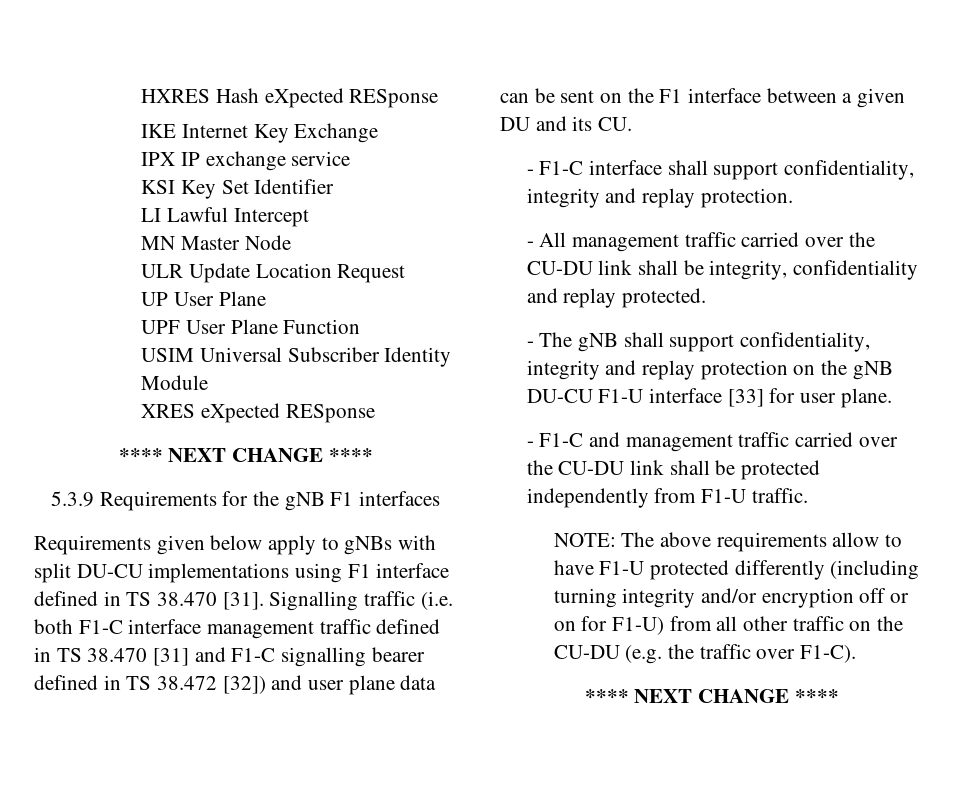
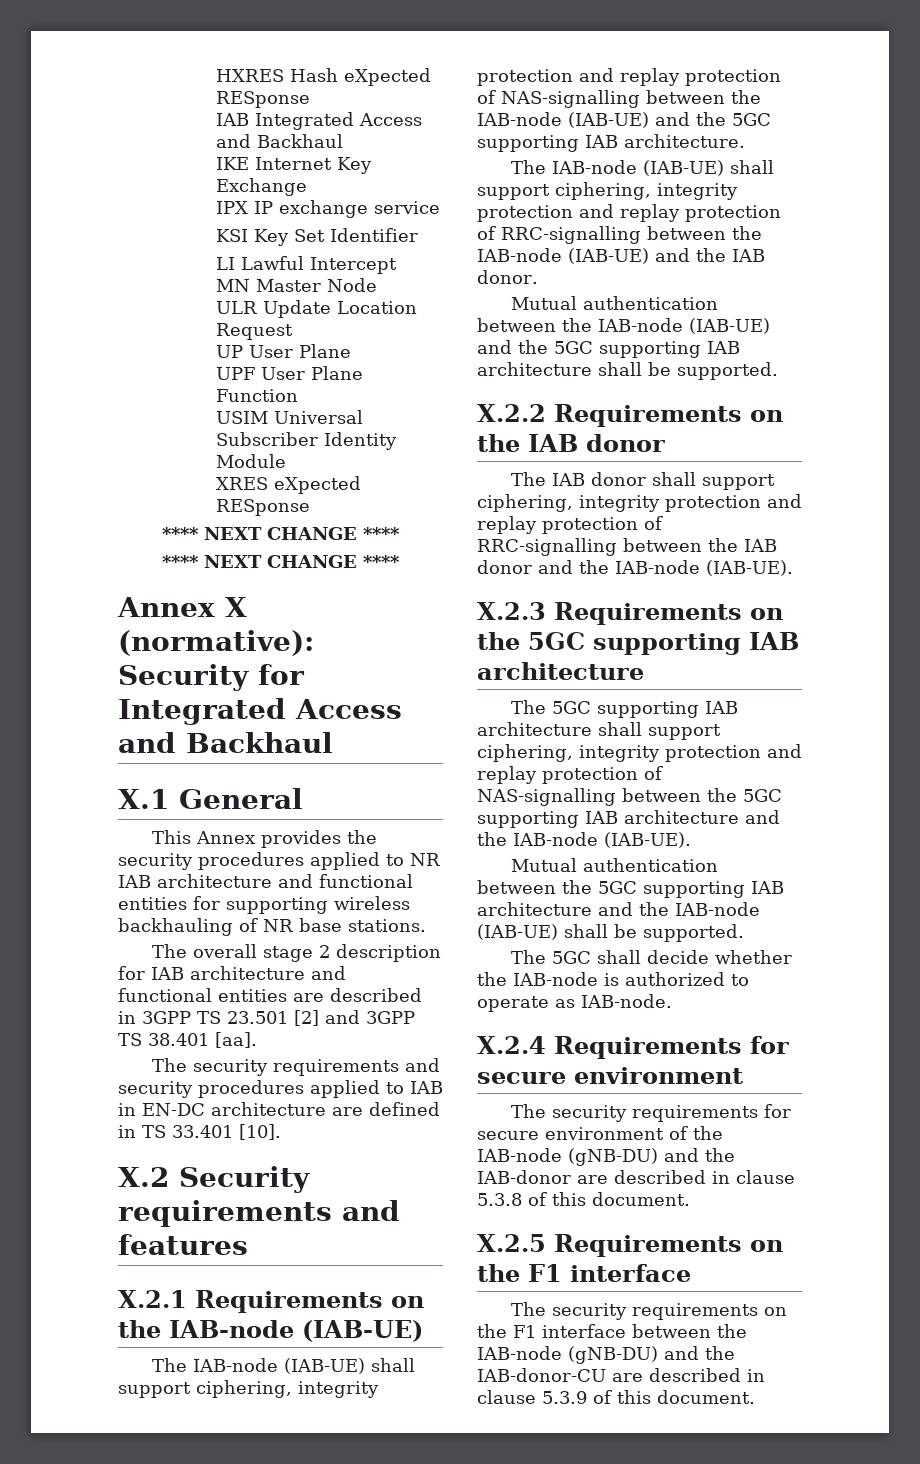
(439, 98) none -> [215,112,422,130] [215,134,343,148] // IAB Integrated Access and Backhaul
[50,491,441,511] [34,535,437,555] [34,563,450,583] [34,591,453,611] [34,619,441,639] [34,647,425,667] [34,675,437,695] [500,88,595,103] 5.3.9 Requirements for the gNB F1 interfaces // Requirements given below apply to gNBs with split DU-CU implementations using F1 interface defined in TS 38.470 [31]. Signalling traffic (i.e. both F1-C interface management traffic defined in TS 38.470 [31] and F1-C signalling bearer defined in TS 38.472 [32]) and user plane data can be sent -> [162,555,400,568] [117,597,247,617] [118,630,314,656] [118,664,305,691] [118,698,402,725] [118,732,333,753] [118,788,303,809] [151,830,377,848] [118,852,440,870] [118,874,413,888] [118,896,410,914] [118,918,426,936] [151,944,441,962] [118,966,346,980] [118,988,422,1002] [118,1010,415,1026] [118,1032,257,1048] [151,1058,440,1076] [118,1080,443,1098] [118,1102,440,1116] [118,1124,281,1140] [118,1166,310,1193] [118,1200,400,1227] [118,1234,248,1255] [118,1290,424,1313] [118,1320,423,1342] [151,1358,415,1374] [118,1380,379,1398] [477,68,781,86] [477,90,761,108] [477,112,771,128] [477,134,745,152] [510,160,774,176] [477,182,738,200] [477,204,781,222] [477,226,762,244] [477,248,765,264] [477,270,538,284] [510,296,718,310] [477,318,770,334] [477,340,740,358] [477,362,778,380] [477,404,783,427] [477,434,665,452] [510,472,775,490] [477,494,802,512] [477,516,663,534] [477,538,777,556] [477,560,793,576] [477,602,783,625] [477,632,799,655] [477,662,644,680] [510,700,738,718] [477,722,721,740] [477,744,802,762] [477,766,663,784] [477,788,782,806] [477,810,780,828] [477,832,691,848] [510,858,718,872] [477,880,784,898] [477,902,760,916] [477,924,744,942] [510,950,792,964] [477,972,749,986] [477,994,672,1012] [477,1036,789,1059] [477,1067,743,1084] [510,1104,791,1122] [477,1126,723,1140] [477,1148,735,1166] [477,1170,795,1184] [477,1192,690,1206] [477,1234,783,1257] [477,1264,691,1282] [510,1302,758,1320] **** NEXT CHANGE **** // Annex X (normative): Security for Integrated Access and Backhaul // X.1 General // This Annex provides the security procedures applied to NR IAB architecture and functional entities for supporting wireless backhauling of NR base stations. // The overall stage 2 description for IAB architecture and functional entities are described in 3GPP TS 23.501 [2] and 3GPP TS 38.401 [aa]. // The security requirements and security procedures applied to IAB in EN-DC architecture are defined in TS 33.401 [10]. // X.2 Security requirements and features // X.2.1 Requirements on the IAB-node (IAB-UE) // The IAB-node (IAB-UE) shall support ciphering, integrity protection and replay protection of NAS-signalling between the IAB-node (IAB-UE) and the 5GC supporting IAB architecture. // The IAB-node (IAB-UE) shall support ciphering, integrity protection and replay protection of RRC-signalling between the IAB-node (IAB-UE) and the IAB donor. // Mutual authentication between the IAB-node (IAB-UE) and the 5GC supporting IAB architecture shall be supported. // X.2.2 Requirements on the IAB donor // The IAB donor shall support ciphering, integrity protection and replay protection of RRC-signalling between the IAB donor and the IAB-node (IAB-UE). // X.2.3 Requirements on the 5GC supporting IAB architecture // The 5GC supporting IAB architecture shall support ciphering, integrity protection and replay protection of NAS-signalling between the 5GC supporting IAB architecture and the IAB-node (IAB-UE). // Mutual authentication between the 5GC supporting IAB architecture and the IAB-node (IAB-UE) shall be supported. // The 5GC shall decide whether the IAB-node is authorized to operate as IAB-node. // X.2.4 Requirements for secure environment // The security requirements for secure environment of the IAB-node (gNB-DU) and the IAB-donor are described in clause 5.3.8 of this document. // X.2.5 Requirements on the F1 interface // The security requirements
[842,88,906,108] [500,116,633,131] [526,160,915,180] [526,188,793,208] [526,232,875,252] [526,260,919,280] [526,288,707,308] [526,332,871,352] [526,360,893,380] [526,388,892,408] [526,432,898,452] [526,460,821,480] [526,488,808,508] [553,532,902,552] [553,560,920,580] [553,588,909,608] [553,616,903,635] [553,644,856,664] [584,689,839,703] a given DU and its CU. // - F1-C interface shall support confidentiality, integrity and replay protection. // - All management traffic carried over the CU-DU link shall be integrity, confidentiality and replay protected. // - The gNB shall support confidentiality, integrity and replay protection on the gNB DU-CU F1-U interface [33] for user plane. // - F1-C and management traffic carried over the CU-DU link shall be protected independently from F1-U traffic. // NOTE: The above requirements allow to have F1-U protected differently (including turning integrity and/or encryption off or on for F1-U) from all other traffic on the CU-DU (e.g. the traffic over F1-C). // **** NEXT CHANGE **** -> [717,1324,747,1338] [477,1346,735,1364] [477,1368,765,1382] [477,1390,755,1404] the IAB-node (gNB-DU) and the IAB-donor-CU are described in clause 5.3.9 of this document.

